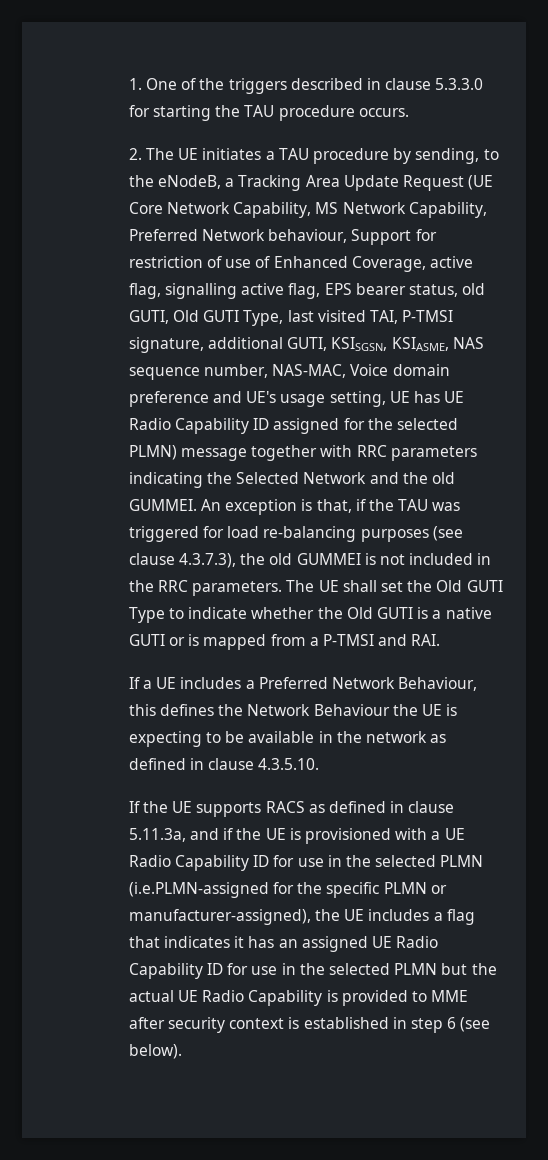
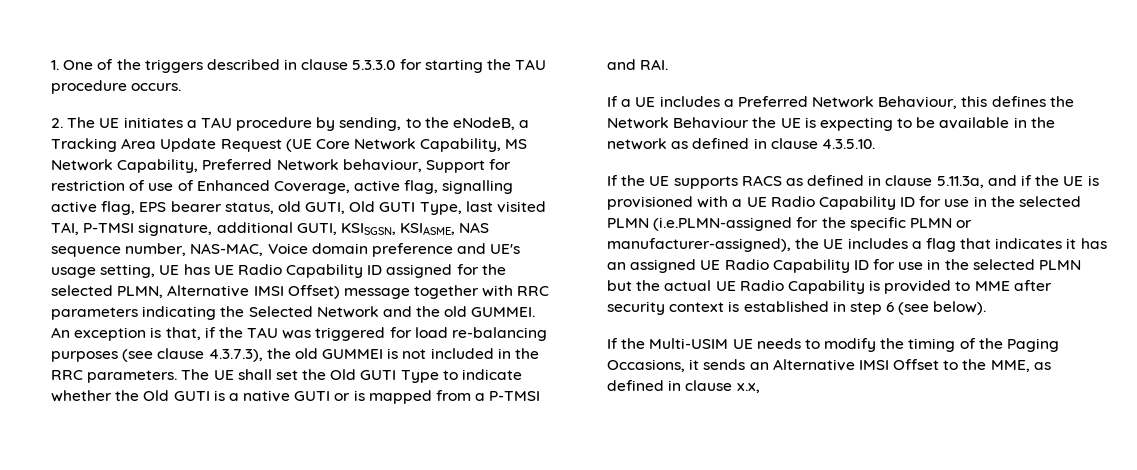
[128,445,177,460] PLMN) -> [117,285,340,299] PLMN, Alternative IMSI Offset)
(182, 1051) none -> [606,338,1060,352] [606,359,1051,372] [606,380,760,393] // If the Multi-USIM UE needs to modify the timing of the Paging Occasions, it sends an Alternative IMSI Offset to the MME, as defined in clause x.x,

